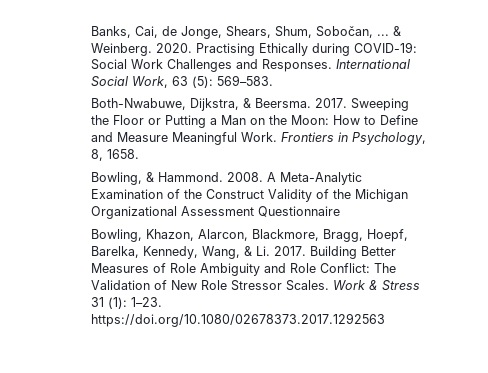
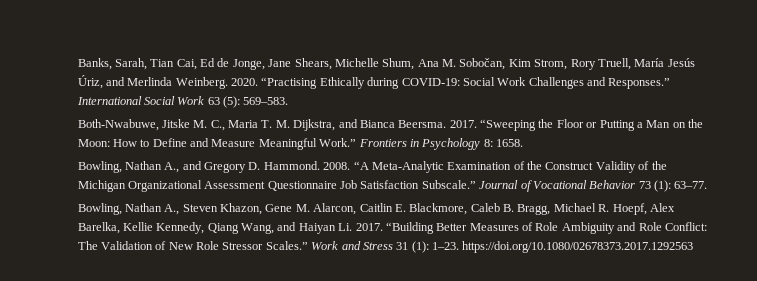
[135,26,402,39] Cai, de Jonge, Shears, Shum, Sobočan, ... & -> [114,58,695,70] [77,75,173,89] Sarah, Tian Cai, Ed de Jonge, Jane Shears, Michelle Shum, Ana M. Sobočan, Kim Strom, Rory Truell, María Jesús Úriz, and Merlinda
[196,43,256,56] Practising -> [261,77,318,89] “Practising
[262,59,333,72] Responses. -> [608,78,671,89] Responses.”
[132,76,169,88] Work, -> [177,96,205,105] Work
[190,98,252,111] Dijkstra, & -> [161,119,395,131] Jitske M. C., Maria T. M. Dijkstra, and Bianca
[351,98,410,111] Sweeping -> [480,119,537,131] “Sweeping
[241,132,278,142] Work. -> [319,138,357,147] Work.”
[352,132,427,145] [91,149,104,161] Psychology, 8, -> [421,138,493,150] Psychology 8:
[146,172,155,182] & -> [124,161,261,173] Nathan A., and Gregory D.
[267,172,277,182] A -> [353,161,369,170] “A
[91,229,409,242] [91,246,253,259] // Bowling, Khazon, Alarcon, Blackmore, Bragg, Hoepf, Barelka, Kennedy, Wang, & -> [340,180,708,192] [77,203,675,215] [77,222,336,234] Job Satisfaction Subscale.” Journal of Vocational Behavior 73 (1): 63–77. // Bowling, Nathan A., Steven Khazon, Gene M. Alarcon, Caitlin E. Blackmore, Caleb B. Bragg, Michael R. Hoepf, Alex Barelka, Kellie Kennedy, Qiang Wang, and Haiyan
[310,246,358,259] Building -> [385,222,434,234] “Building
[286,280,379,291] Scales. Work & -> [265,241,361,250] Scales.” Work and

